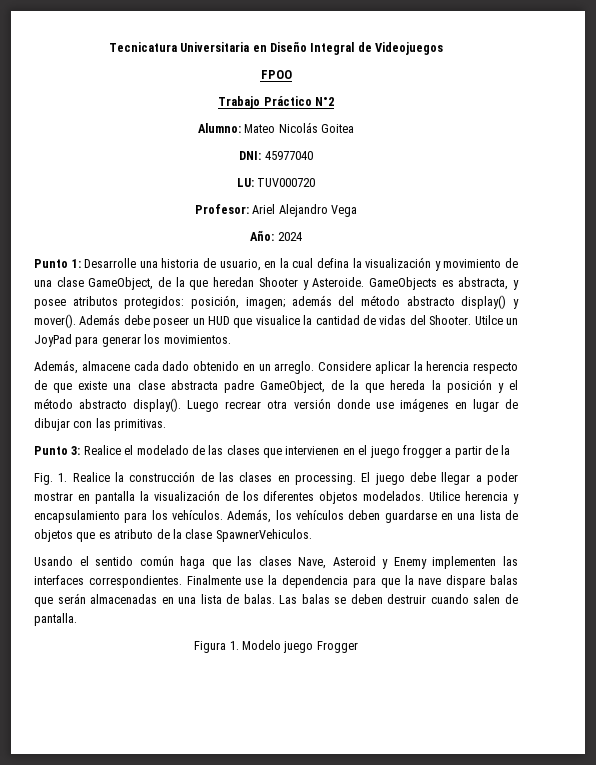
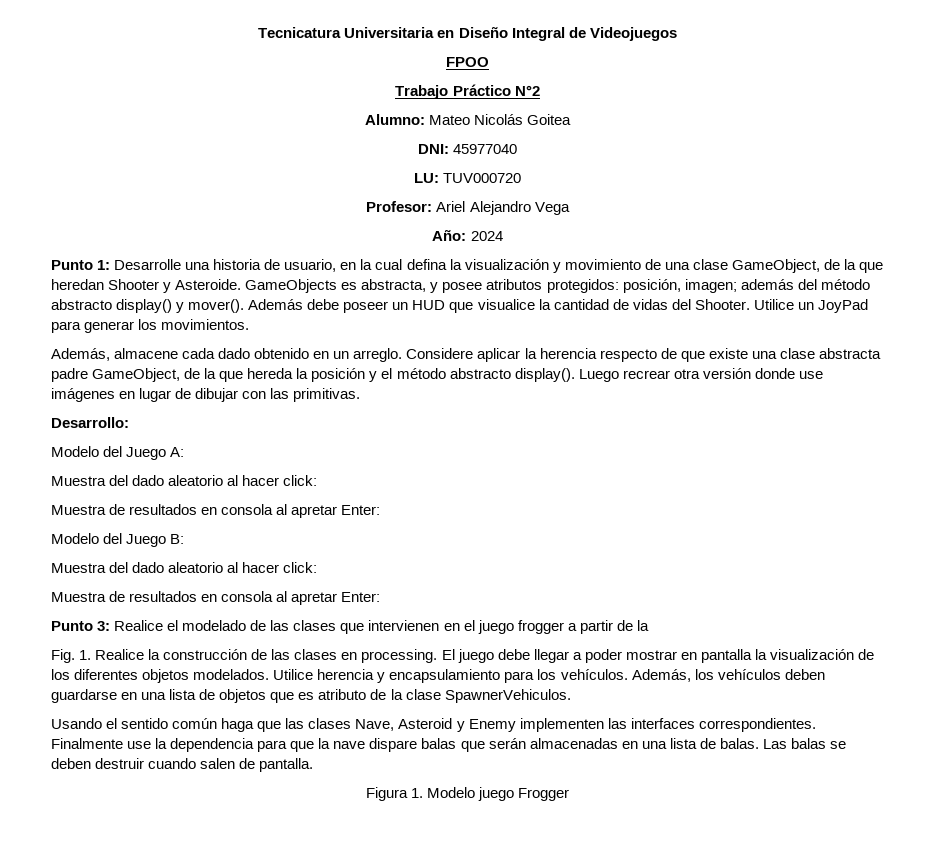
[474,315,503,325] Utilce -> [753,299,794,310] Utilice
(167, 425) none -> [51,417,129,428] [51,446,185,460] [51,475,318,486] [51,504,381,518] [51,533,185,547] [51,562,318,573] [51,591,381,605] // Desarrollo: // Modelo del Juego A: // Muestra del dado aleatorio al hacer click: // Muestra de resultados en consola al apretar Enter: // Modelo del Juego B: // Muestra del dado aleatorio al hacer click: // Muestra de resultados en consola al apretar Enter:

